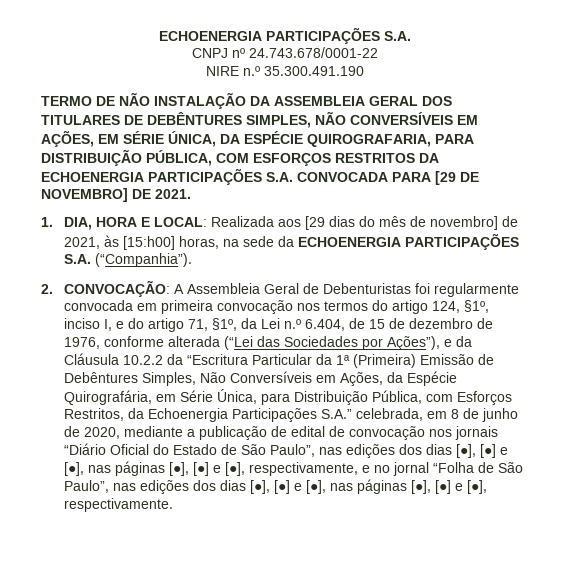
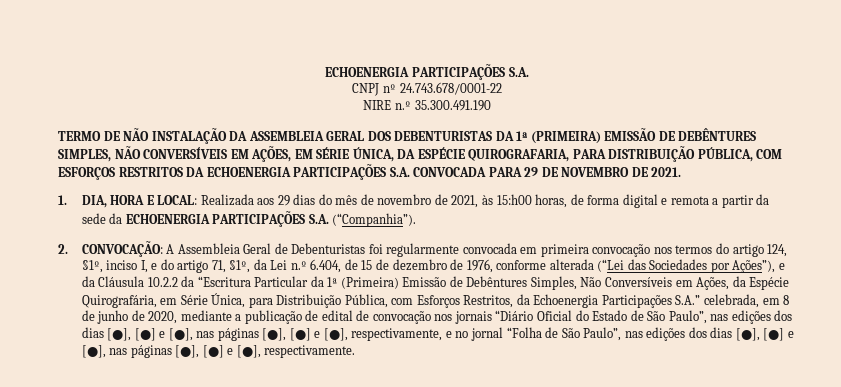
[41,115,120,125] TITULARES -> [394,128,657,144] DEBENTURISTAS DA 1ª (PRIMEIRA) EMISSÃO
[435,171,479,185] [41,188,128,202] [29 DE NOVEMBRO] -> [524,167,630,177] 29 DE NOVEMBRO
[305,216,326,230] [29 -> [277,195,290,206] 29
[430,216,499,230] novembro] -> [377,194,432,205] novembro
[123,236,240,250] [15:h00] horas, na -> [496,194,770,208] 15:h00 horas, de forma digital e remota a partir da

